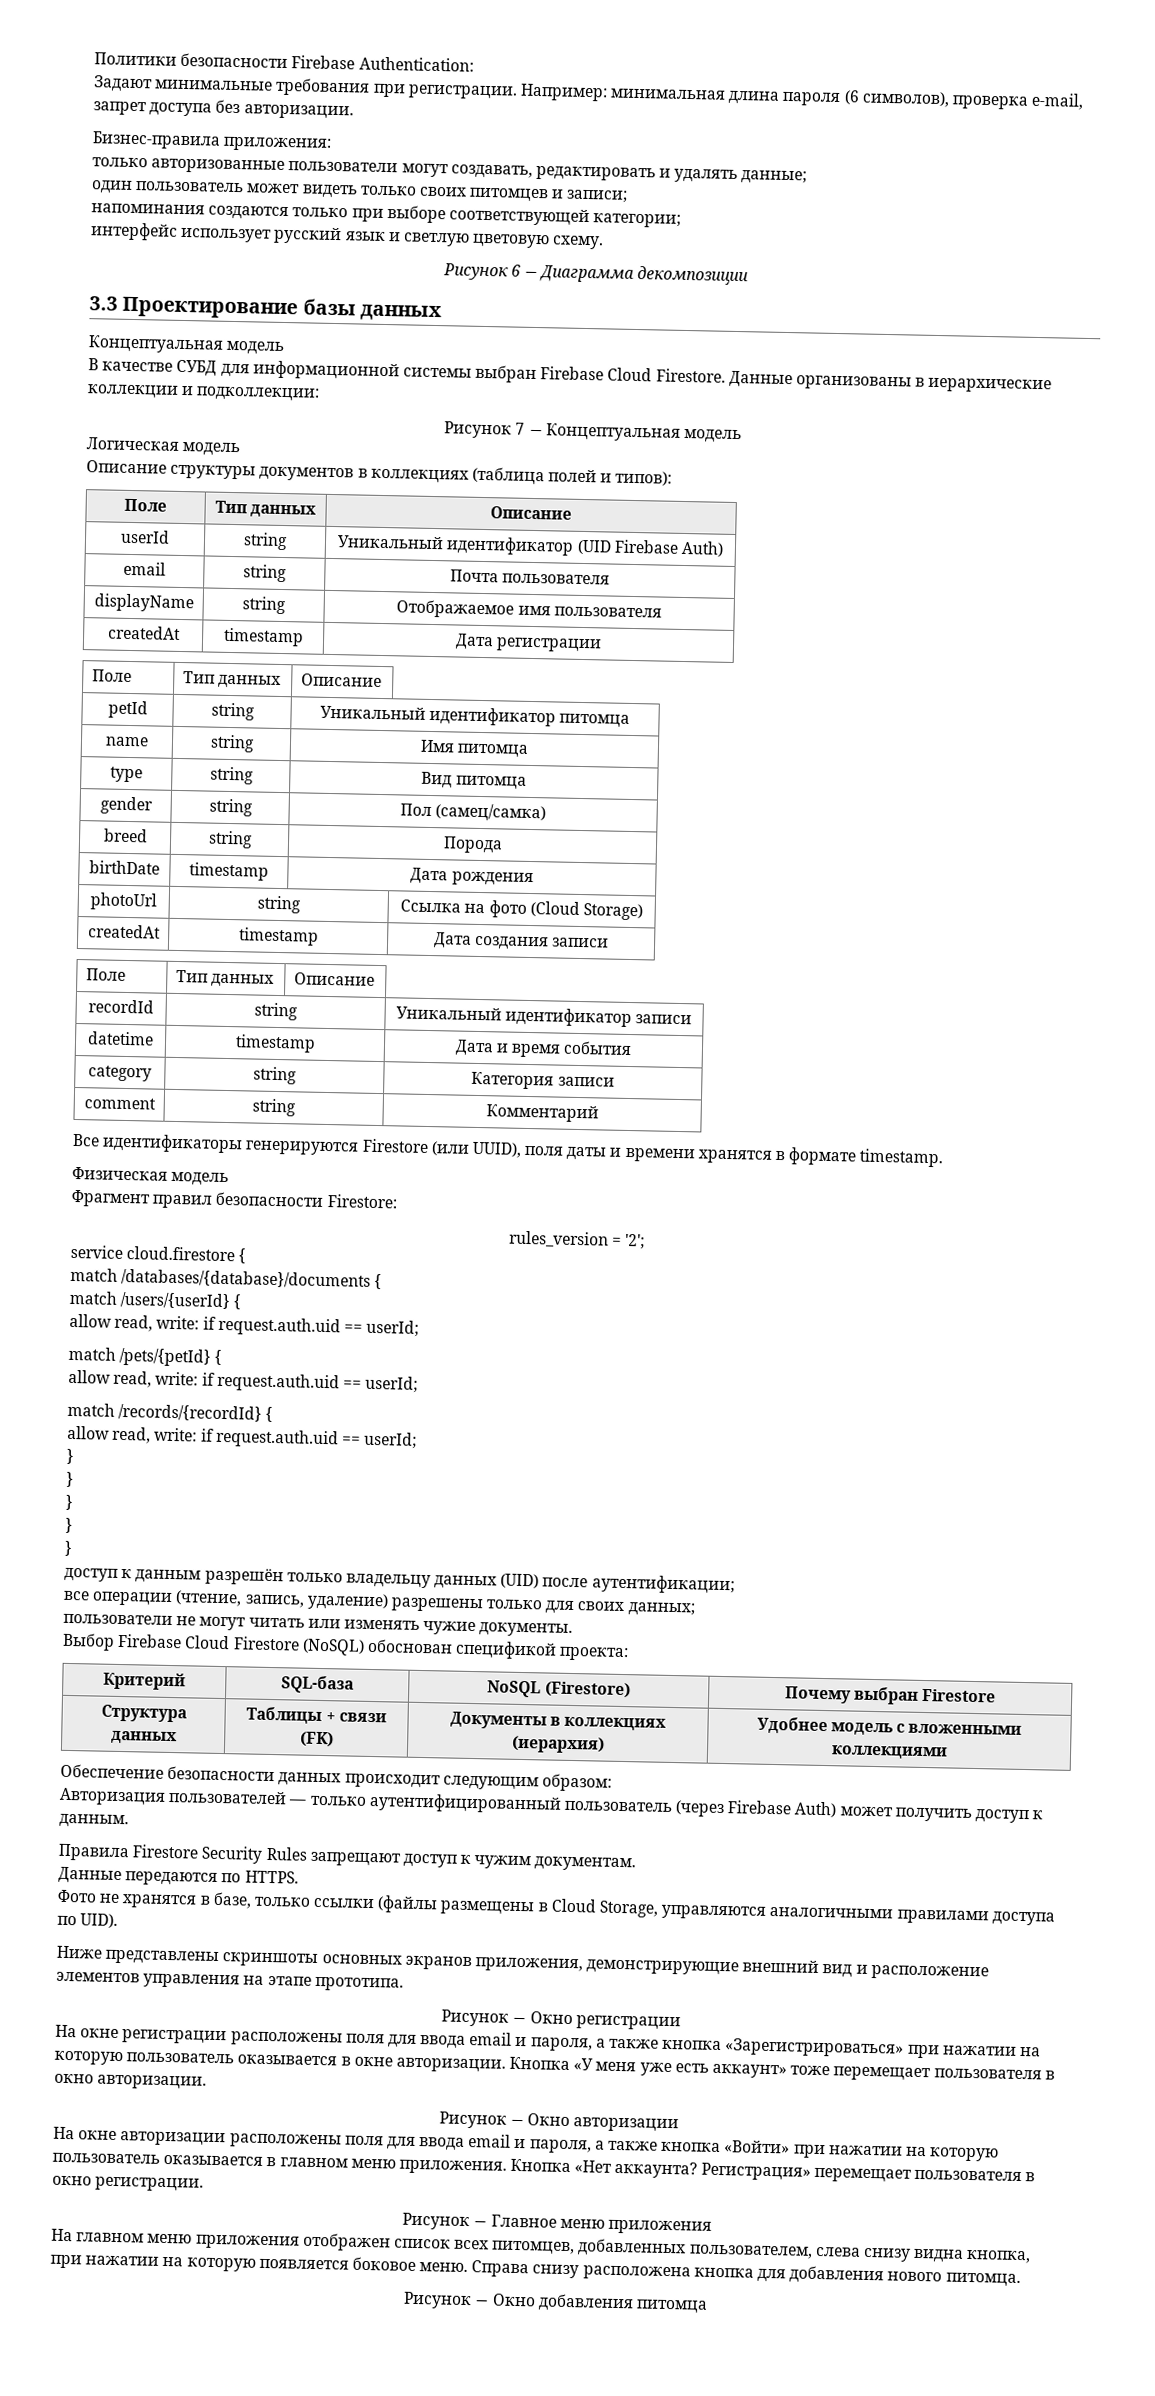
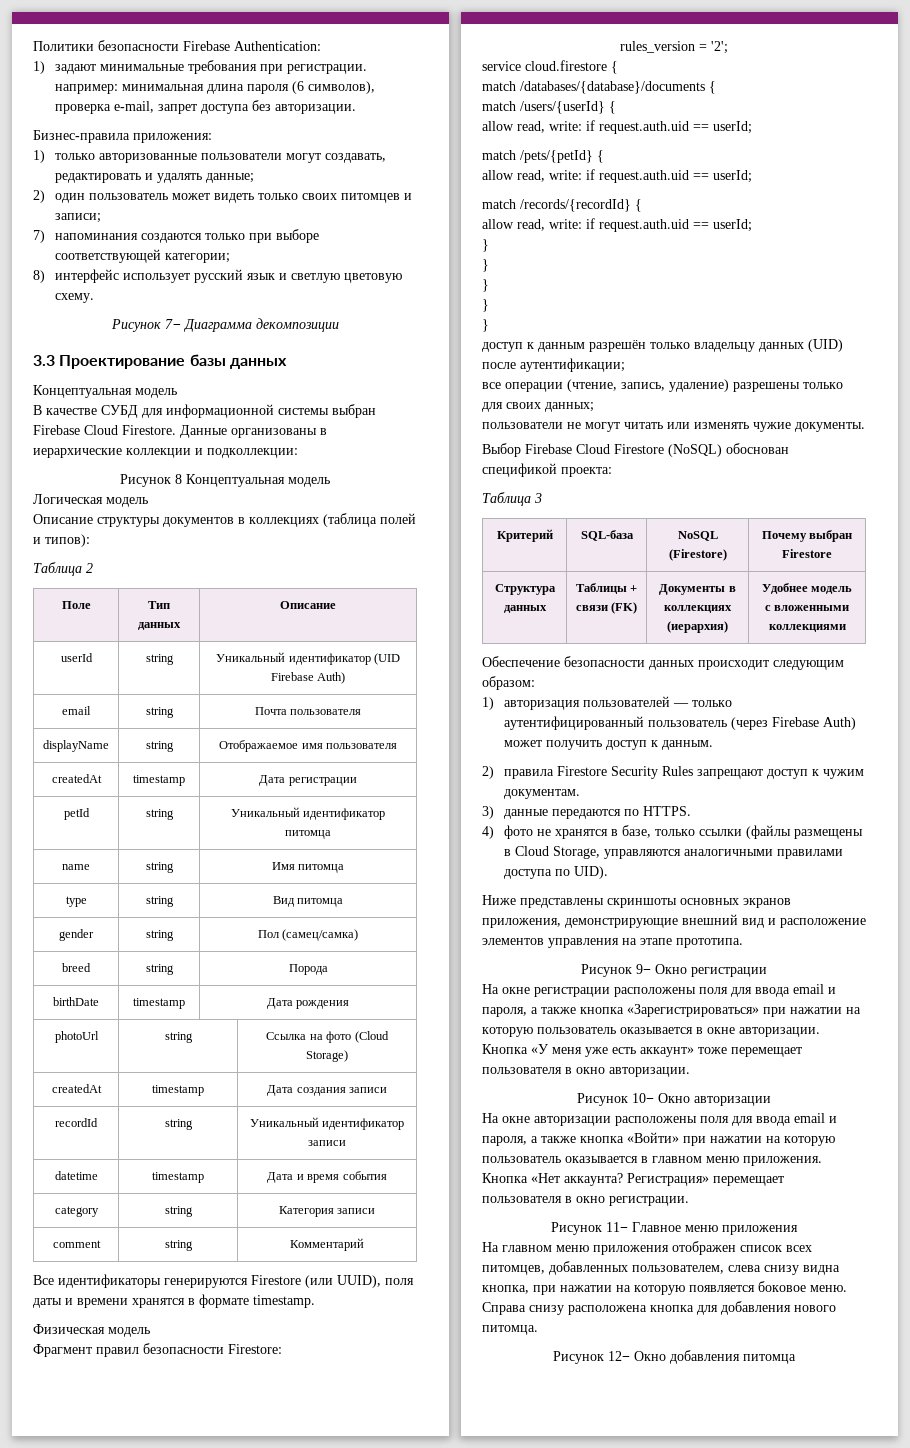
[93,75,153,93] Задают -> [33,61,97,74] 1) задают
[519,83,608,102] Например: -> [55,84,119,94] например:
(333, 144) none -> [33,150,45,163] 1)
(808, 177) none -> [33,190,45,203] 2)
(629, 196) none -> [33,230,45,243] 7)
(682, 220) none -> [33,270,45,283] 8)
[510,264,538,278] 6 − -> [164,319,181,329] 7−
[515,422,543,436] 7 − -> [175,474,182,484] 8
(673, 478) none -> [33,562,93,576] // Таблица 2
[91,669,132,683] [182,671,281,689] [300,673,382,687] // Поле | Тип данных | Описание -> (357, 781) none
[85,968,126,981] [175,969,274,988] [293,972,375,986] // Поле | Тип данных | Описание -> (387, 1090) none
(630, 1654) none -> [482,492,542,506] // Таблица 3
[59,1787,166,1806] Авторизация -> [482,697,581,710] 1) авторизация
[58,1843,130,1862] Правила -> [482,766,555,779] 2) правила
[58,1866,122,1885] Данные -> [482,806,549,819] 3) данные
[57,1889,97,1903] Фото -> [482,825,534,839] 4) фото
[512,2017,527,2024] − -> [636,964,651,974] 9−
[509,2119,524,2126] − -> [632,1093,654,1103] 10−
[473,2221,488,2227] − -> [606,1222,628,1232] 11−
[474,2300,490,2306] − -> [608,1351,630,1361] 12−

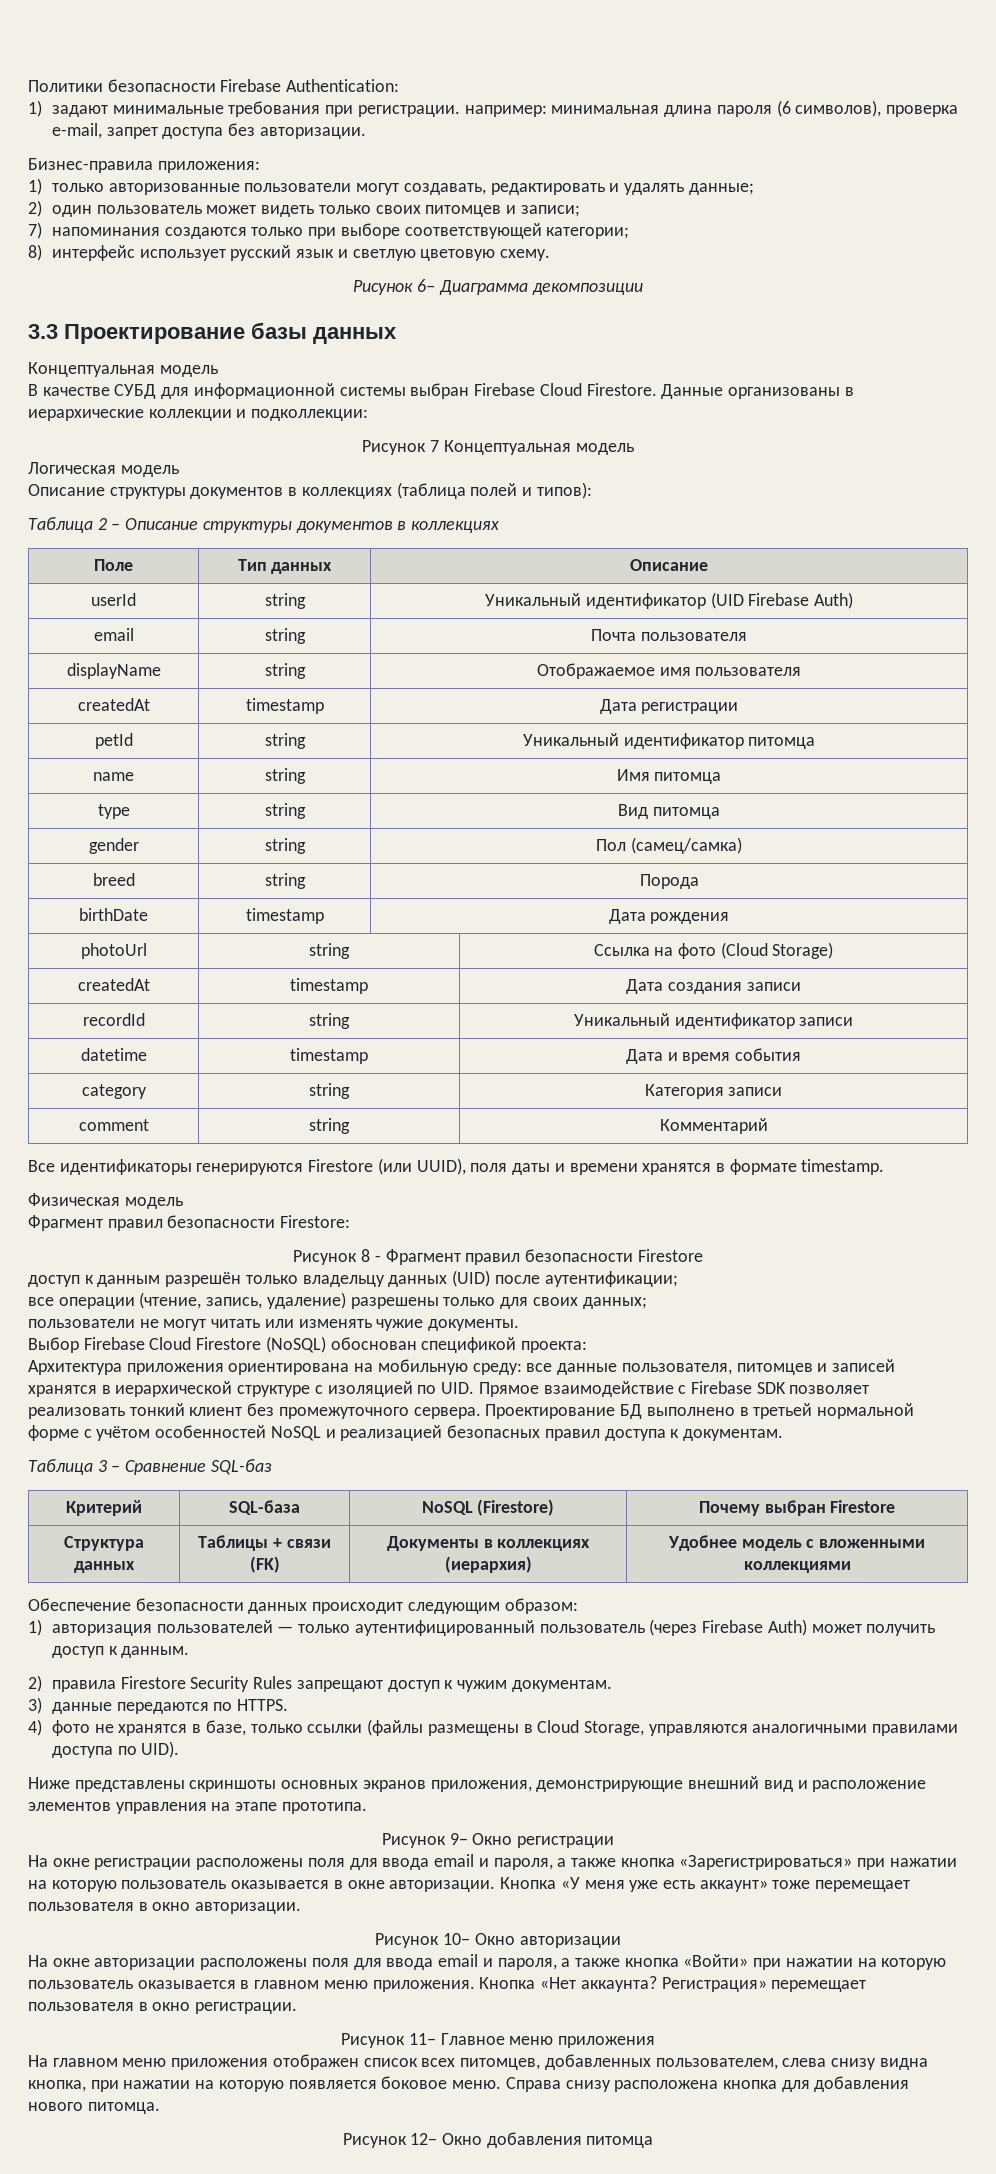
[164,319,181,329] 7− -> [417,279,436,292] 6−
[175,474,182,484] 8 -> [430,440,440,452] 7
(93, 568) none -> [111,518,500,533] – Описание структуры документов в коллекциях
[620,41,728,54] [482,60,618,74] [482,81,716,94] [482,101,616,114] [482,120,752,134] [482,150,604,163] [482,169,752,183] [482,199,642,212] [482,218,752,232] [482,239,489,252] [482,259,489,272] [482,279,489,292] [482,299,489,312] [482,319,489,332] rules_version = '2'; // service cloud.firestore { // match /databases/{database}/documents { // match /users/{userId} { // allow read, write: if request.auth.uid == userId; // match /pets/{petId} { // allow read, write: if request.auth.uid == userId; // match /records/{recordId} { // allow read, write: if request.auth.uid == userId; // } // } // } // } // } -> [293,1249,703,1265] Рисунок 8 - Фрагмент правил безопасности Firestore
(612, 472) none -> [28,1359,895,1375] [28,1381,870,1397] [28,1403,914,1419] [28,1425,783,1441] // Архитектура приложения ориентирована на мобильную среду: все данные пользователя, питомцев и записей хранятся в иерархической структуре с изоляцией по UID. Прямое взаимодействие с Firebase SDK позволяет реализовать тонкий клиент без промежуточного сервера. Проектирование БД выполнено в третьей нормальной форме с учётом особенностей NoSQL и реализацией безопасных правил доступа к документам.
(542, 498) none -> [111,1459,272,1475] – Сравнение SQL-баз

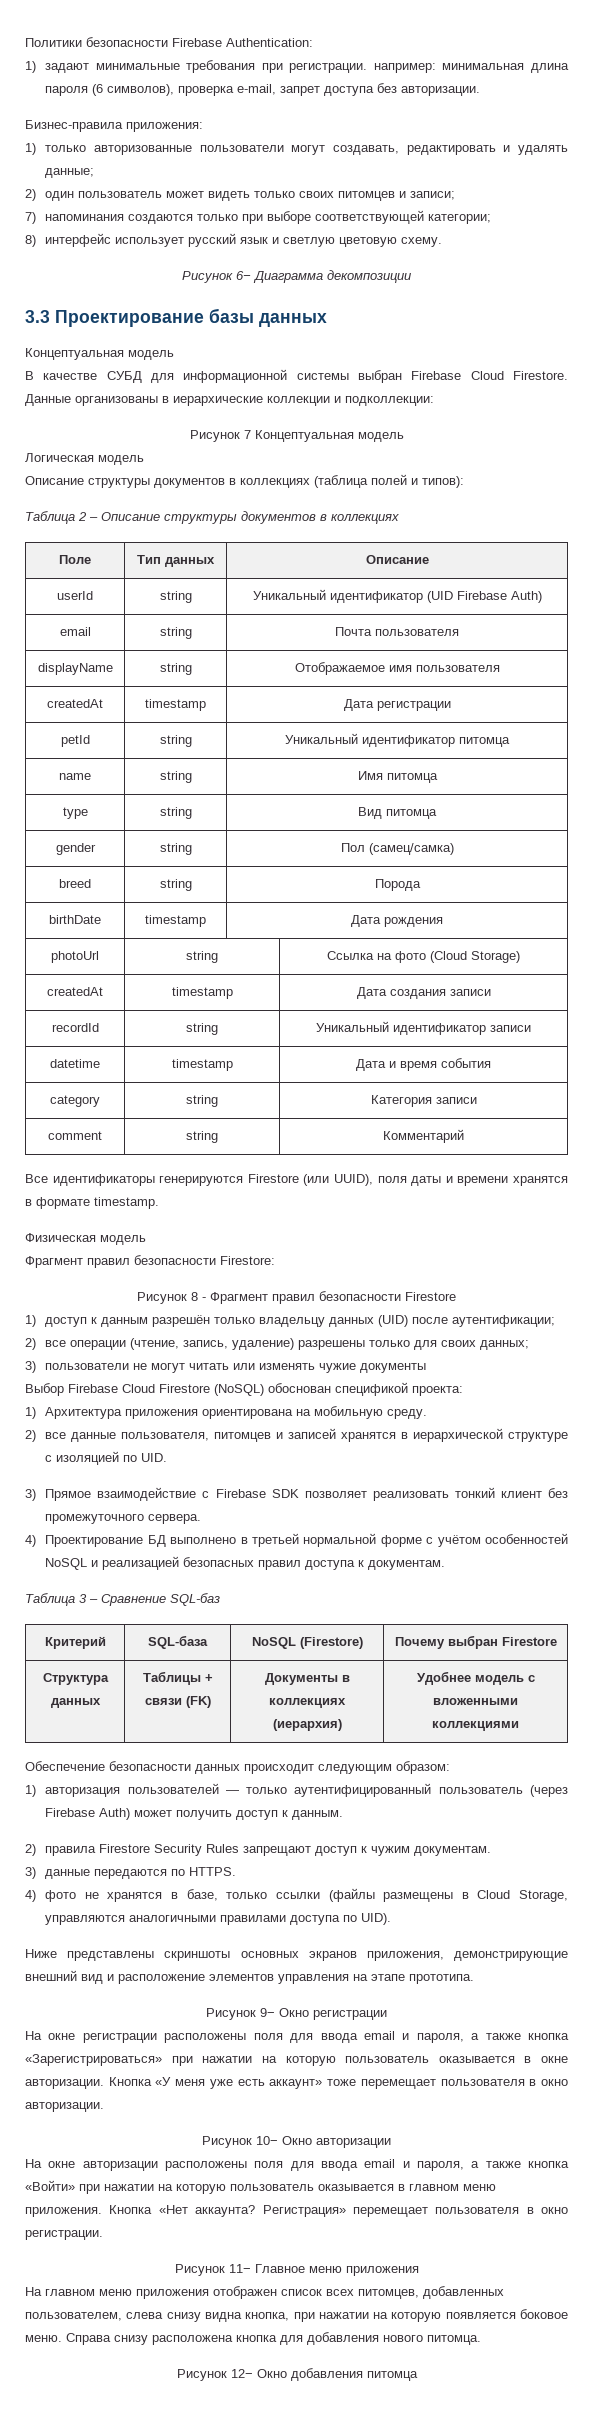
(703, 1255) none -> [25,1315,36,1327] 1)
(678, 1279) none -> [25,1338,36,1350] 2)
(647, 1303) none -> [25,1361,36,1373] 3)
[428,1319,520,1331] документы. -> [360,1363,427,1373] документы
(588, 1347) none -> [25,1407,36,1419] 1)
[472,1363,522,1375] среду: -> [387,1409,428,1419] [25,1430,36,1442] среду. // 2)
(475, 1388) none -> [25,1489,36,1501] // 3)
(481, 1413) none -> [25,1535,36,1547] // 4)

